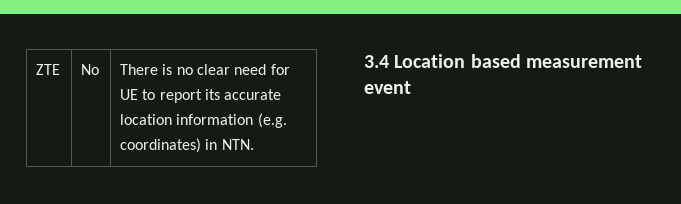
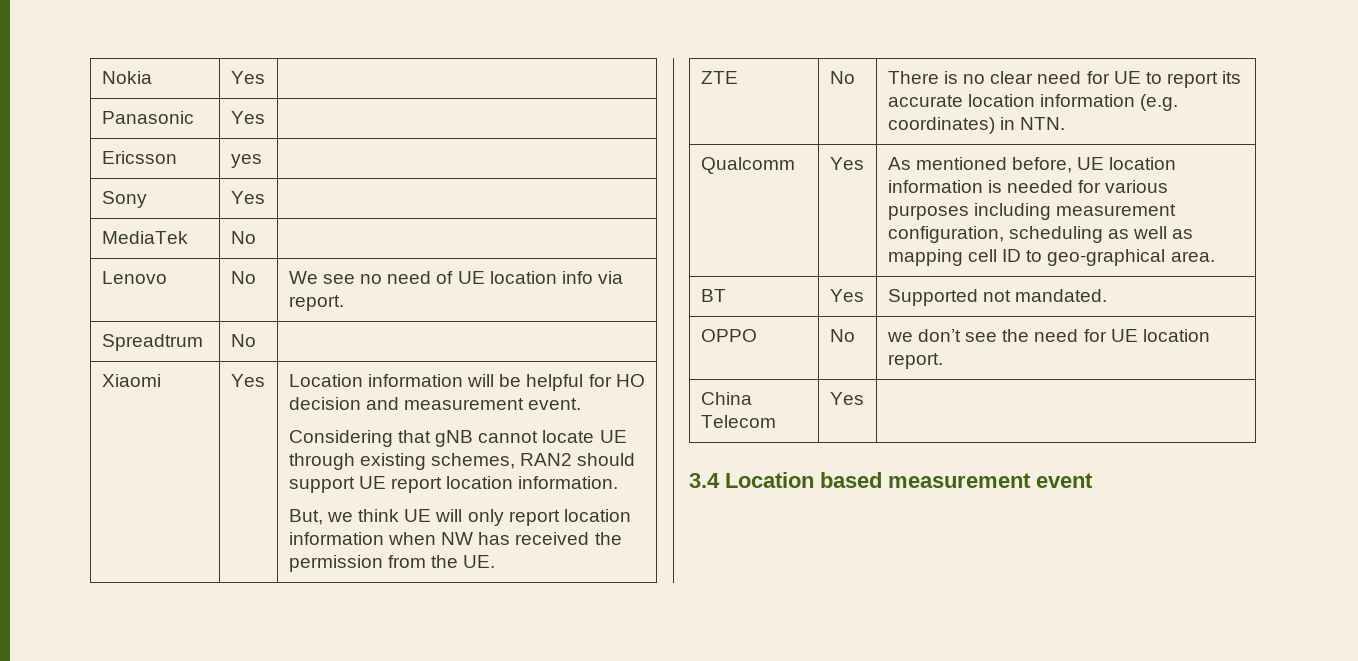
(36, 69) none -> [101,71,152,84] [230,71,265,84] [101,111,194,124] [230,111,265,124] [101,151,177,164] [230,154,262,168] [101,191,147,208] [230,191,265,204] [101,231,188,244] [230,231,256,244] [101,271,167,284] [230,271,256,284] [288,271,623,284] [288,295,344,311] [101,334,203,351] [230,334,256,347] [101,374,161,387] [230,374,265,387] [288,374,645,391] [288,397,582,410] [288,430,627,447] [288,453,636,470] [288,476,619,493] [288,509,631,526] [288,532,622,545] [288,555,496,572] Nokia | Yes | // Panasonic | Yes | // Ericsson | yes | // Sony | Yes | // MediaTek | No | // Lenovo | No | We see no need of UE location info via report. // Spreadtrum | No | // Xiaomi | Yes | Location information will be helpful for HO decision and measurement event. // Considering that gNB cannot locate UE through existing schemes, RAN2 should support UE report location information. // But, we think UE will only report location information when NW has received the permission from the UE. //
(254, 144) none -> [700,157,795,174] [829,157,864,170] [887,157,1177,173] [887,180,1169,193] [887,203,1177,220] [887,226,1194,243] [887,249,1215,266] [700,289,726,302] [829,289,864,302] [887,289,1108,306] [700,329,757,342] [829,329,855,342] [886,329,1210,342] [887,353,943,369] [700,392,752,405] [700,415,776,428] [829,392,864,405] // Qualcomm | Yes | As mentioned before, UE location information is needed for various purposes including measurement configuration, scheduling as well as mapping cell ID to geo-graphical area. // BT | Yes | Supported not mandated. // OPPO | No | we don’t see the need for UE location report. // China Telecom | Yes |

